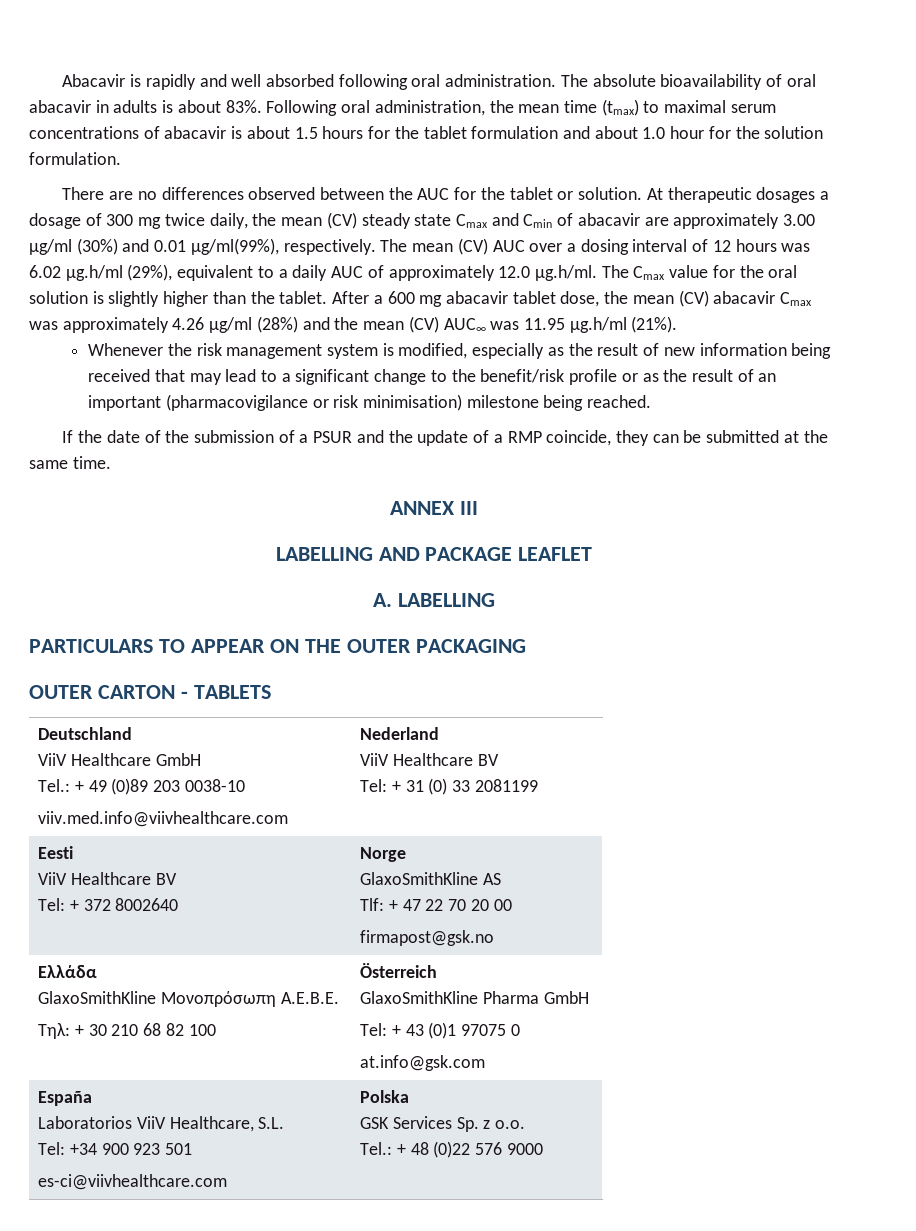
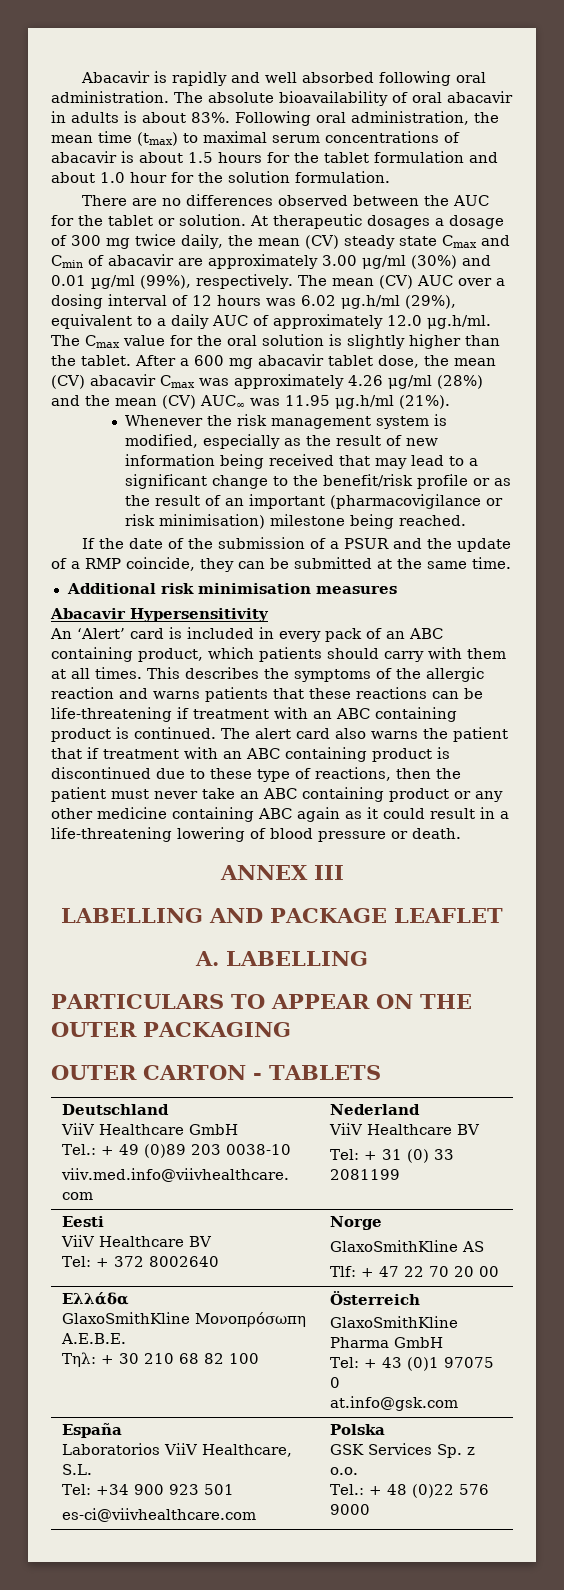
[190,238,279,255] µg/ml(99%), -> [91,275,191,289] µg/ml (99%),
(111, 462) none -> [66,583,397,594] [50,608,269,622] [50,627,443,642] [51,647,506,662] [51,667,484,682] [51,687,483,702] [51,707,457,722] [51,727,508,742] [51,747,450,762] [51,767,461,782] [51,787,503,802] [51,807,509,822] [51,827,461,842] // Additional risk minimisation measures // Abacavir Hypersensitivity // An ‘Alert’ card is included in every pack of an ABC containing product, which patients should carry with them at all times. This describes the symptoms of the allergic reaction and warns patients that these reactions can be life-threatening if treatment with an ABC containing product is continued. The alert card also warns the patient that if treatment with an ABC containing product is discontinued due to these type of reactions, then the patient must never take an ABC containing product or any other medicine containing ABC again as it could result in a life-threatening lowering of blood pressure or death.
[360,930,495,946] // firmapost@gsk.no -> (499, 1271) none

